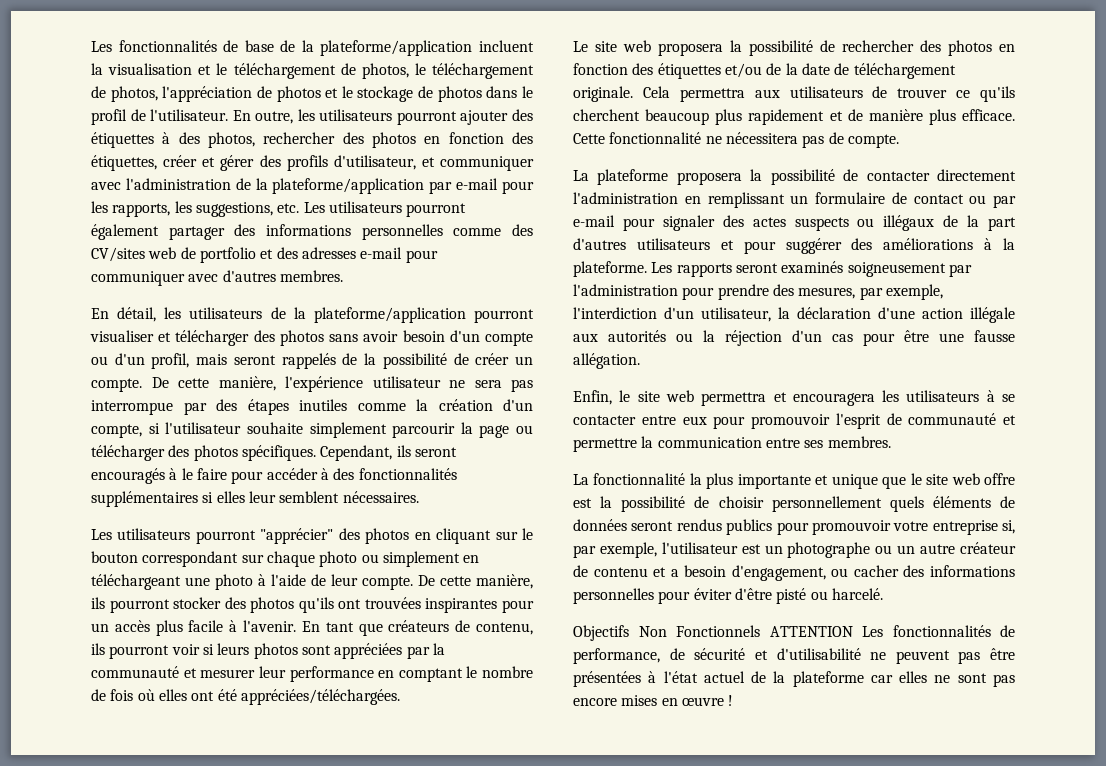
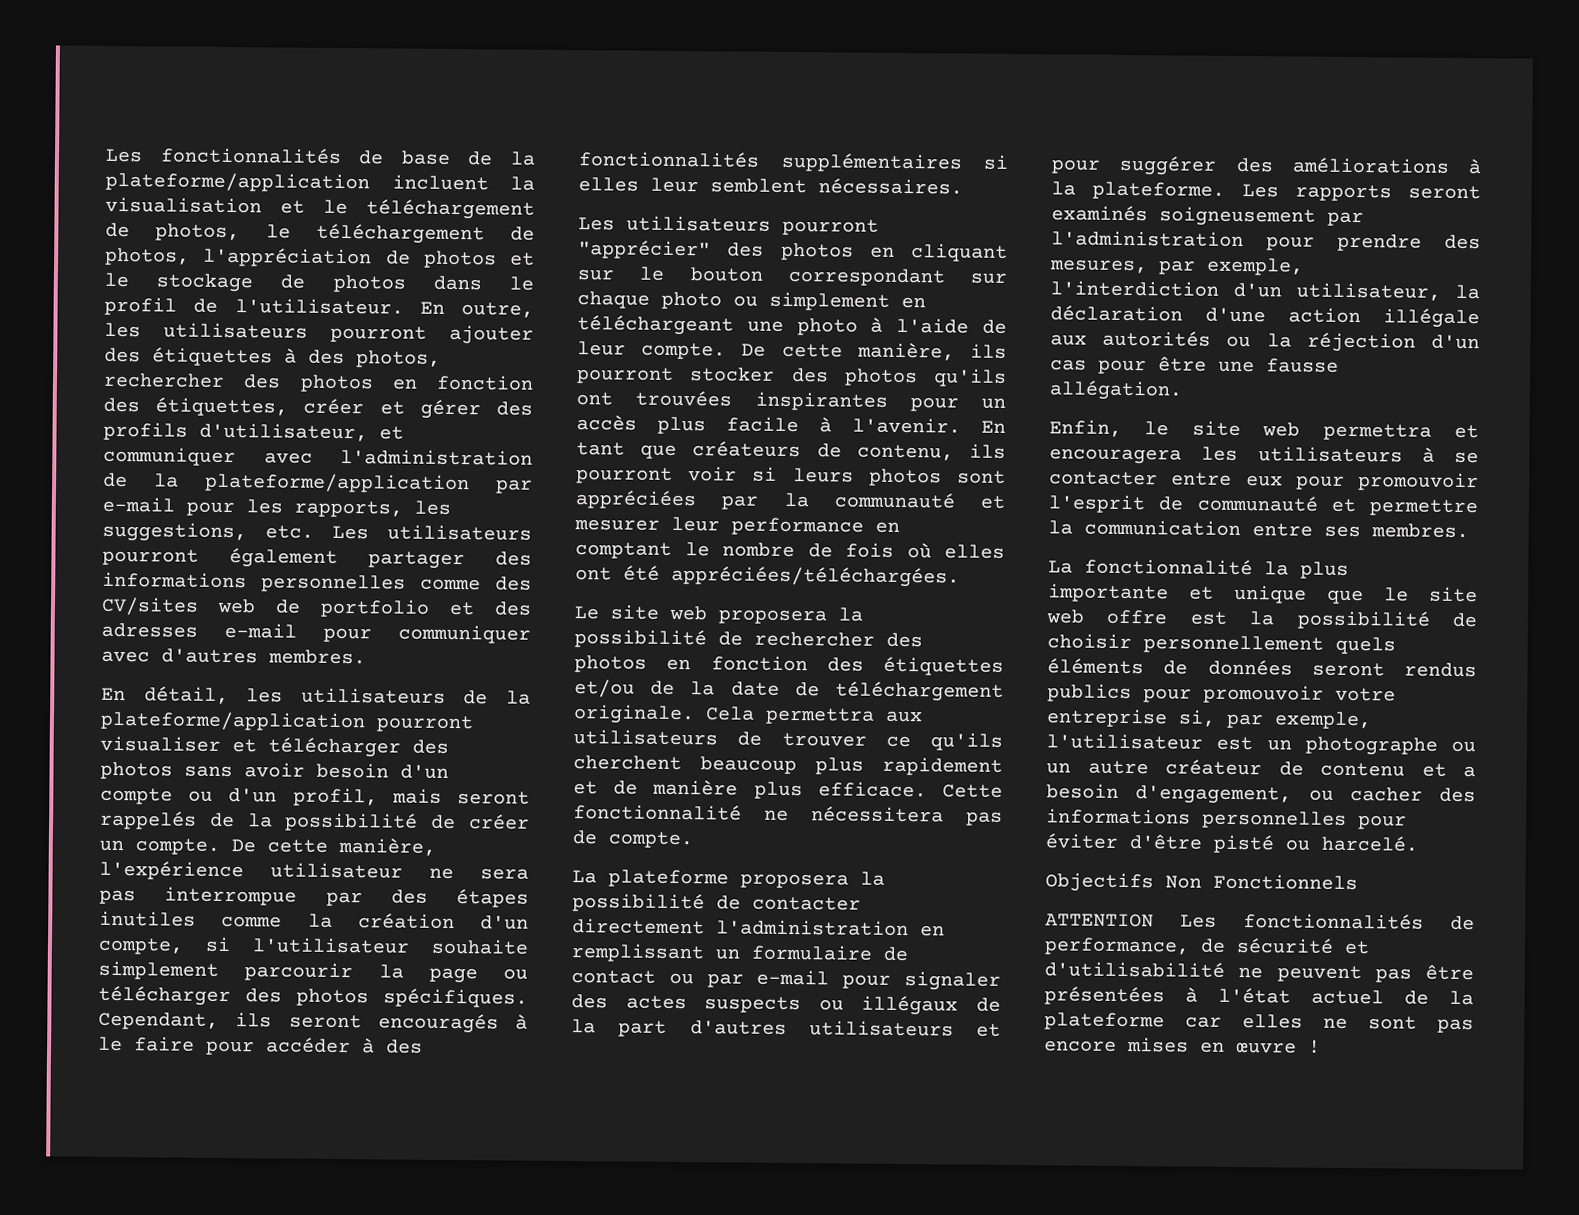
(760, 631) none -> (1358, 882) //

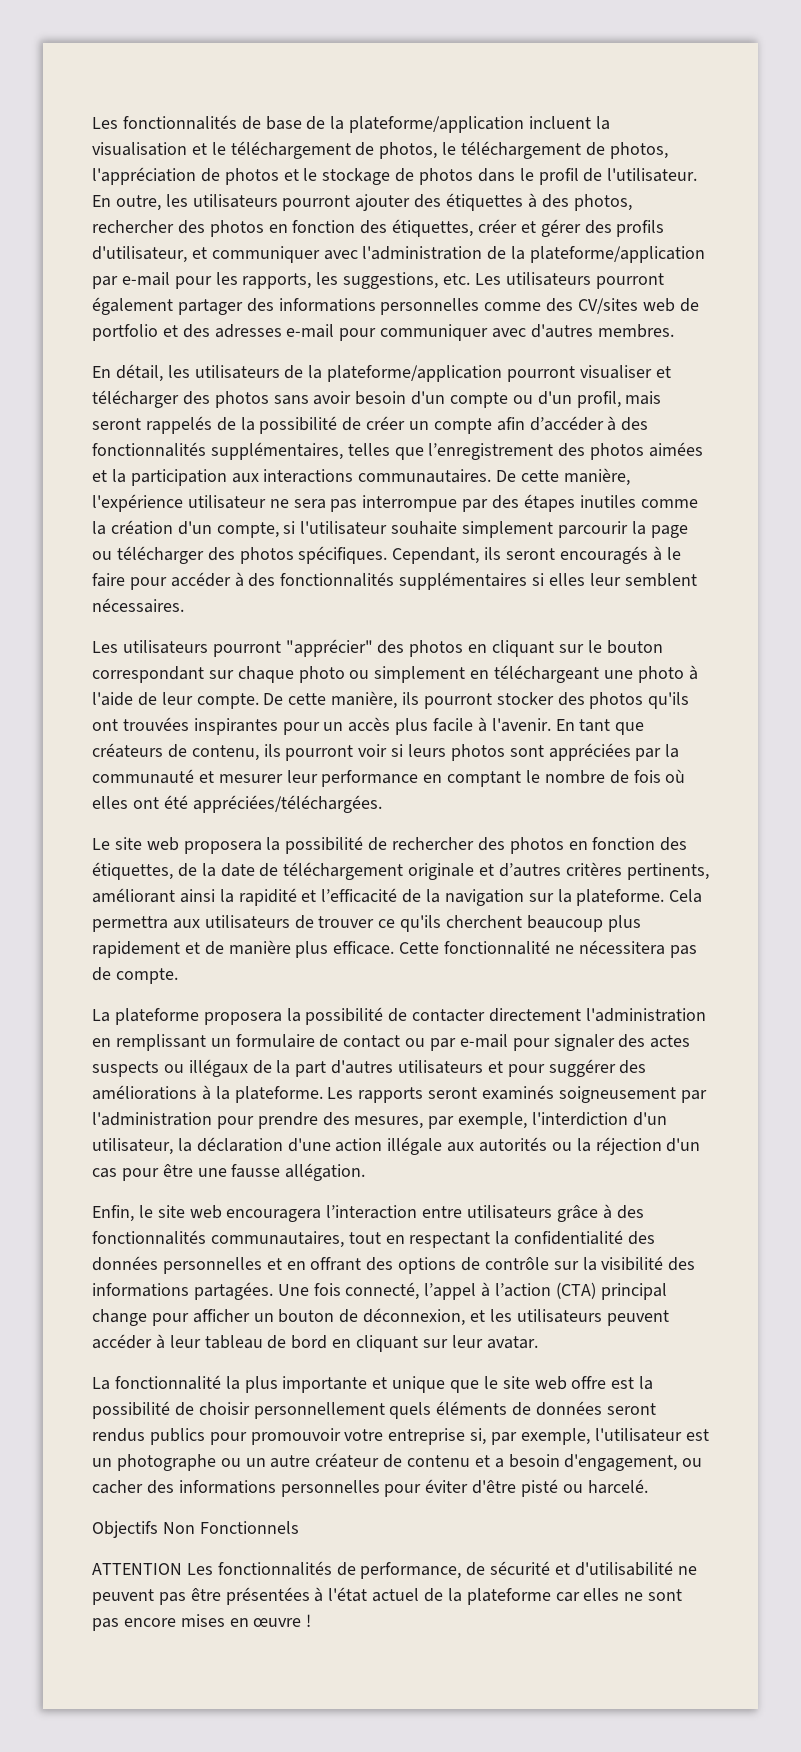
[135,838,220,855] compte. -> [433,416,649,434] [92,442,704,460] [92,469,492,486] compte afin d’accéder à des fonctionnalités supplémentaires, telles que l’enregistrement des photos aimées et la participation aux interactions communautaires.
[883,656,1004,676] [574,679,635,698] étiquettes et/ou -> [92,862,173,880] étiquettes,
[573,704,695,725] originale. -> [408,862,709,880] [92,888,665,906] originale et d’autres critères pertinents, améliorant ainsi la rapidité et l’efficacité de la navigation sur la plateforme.
[1322,423,1479,441] [1049,446,1479,465] [1049,471,1479,492] [1048,494,1478,517] [1048,519,1469,539] permettra et encouragera les utilisateurs à se contacter entre eux pour promouvoir l'esprit de communauté et permettre la communication entre ses membres. -> [226,1204,644,1222] [92,1230,656,1248] [92,1256,696,1274] [92,1282,667,1300] [92,1308,669,1326] [92,1334,538,1352] encouragera l’interaction entre utilisateurs grâce à des fonctionnalités communautaires, tout en respectant la confidentialité des données personnelles et en offrant des options de contrôle sur la visibilité des informations partagées. Une fois connecté, l’appel à l’action (CTA) principal change pour afficher un bouton de déconnexion, et les utilisateurs peuvent accéder à leur tableau de bord en cliquant sur leur avatar.

